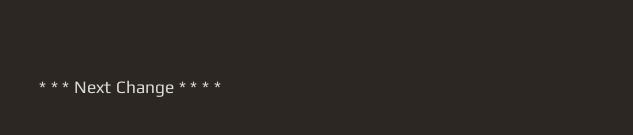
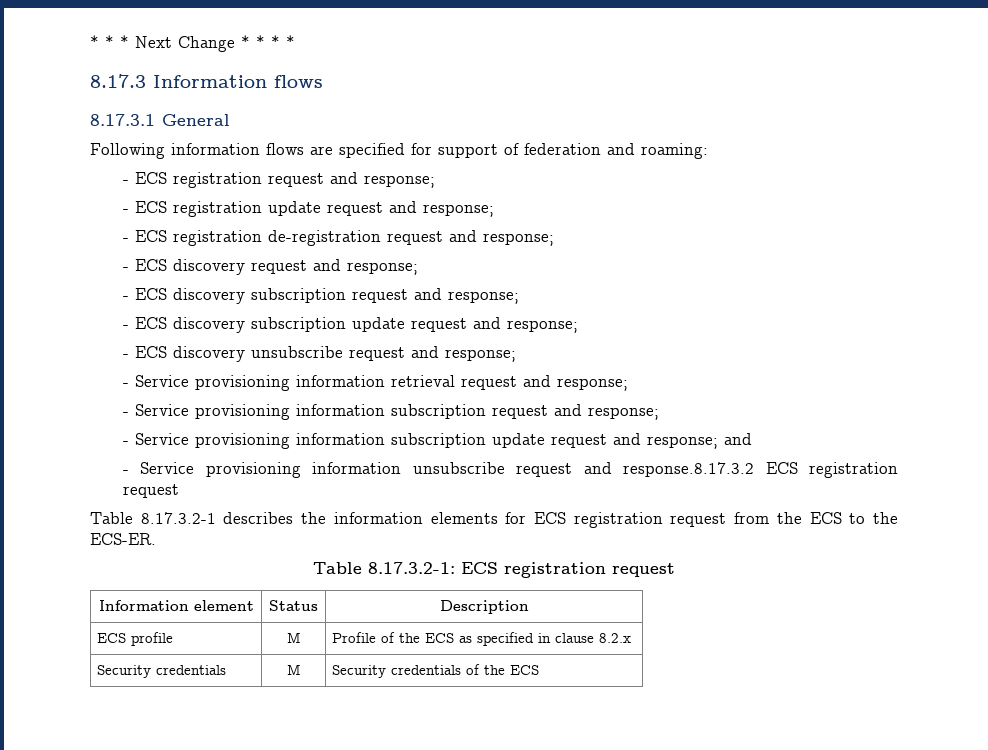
(221, 87) none -> [90,74,323,88] [90,114,230,126] [90,143,708,159] [122,172,435,188] [122,201,494,217] [122,230,554,246] [122,259,418,275] [122,288,519,304] [122,317,578,333] [122,346,516,362] [122,375,628,391] [122,404,659,420] [122,433,752,449] [122,462,898,478] [122,484,179,498] [90,512,898,528] [90,533,156,545] [313,562,675,578] [98,600,254,611] [269,600,318,611] [439,600,529,614] [97,632,174,646] [286,632,301,643] [332,632,632,646] [97,665,227,678] [286,664,301,675] [332,664,540,678] // 8.17.3 Information flows // 8.17.3.1 General // Following information flows are specified for support of federation and roaming: // - ECS registration request and response; // - ECS registration update request and response; // - ECS registration de-registration request and response; // - ECS discovery request and response; // - ECS discovery subscription request and response; // - ECS discovery subscription update request and response; // - ECS discovery unsubscribe request and response; // - Service provisioning information retrieval request and response; // - Service provisioning information subscription request and response; // - Service provisioning information subscription update request and response; and // - Service provisioning information unsubscribe request and response.8.17.3.2 ECS registration request // Table 8.17.3.2-1 describes the information elements for ECS registration request from the ECS to the ECS-ER. // Table 8.17.3.2-1: ECS registration request // Information element | Status | Description // ECS profile | M | Profile of the ECS as specified in clause 8.2.x // Security credentials | M | Security credentials of the ECS

